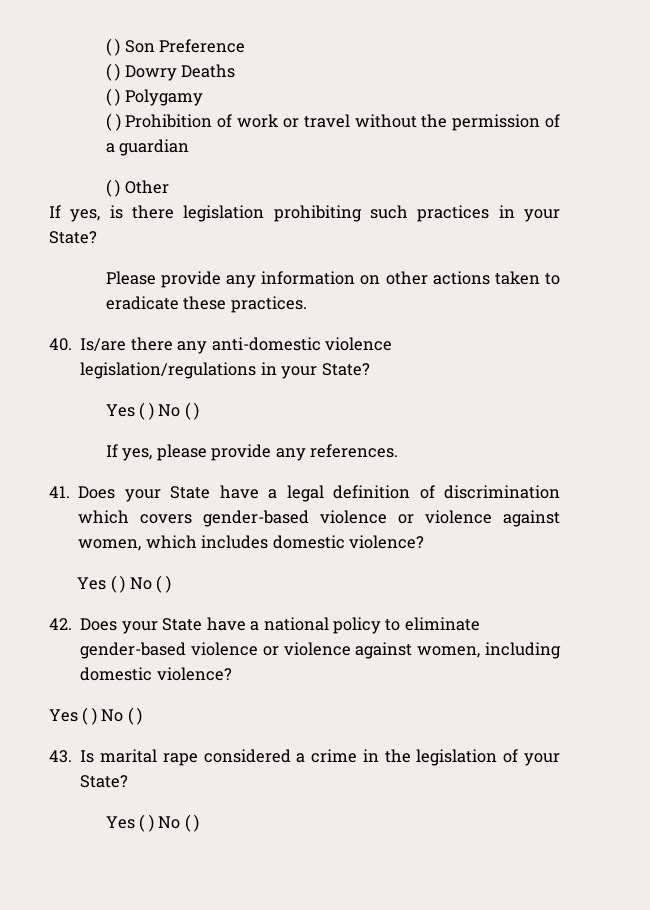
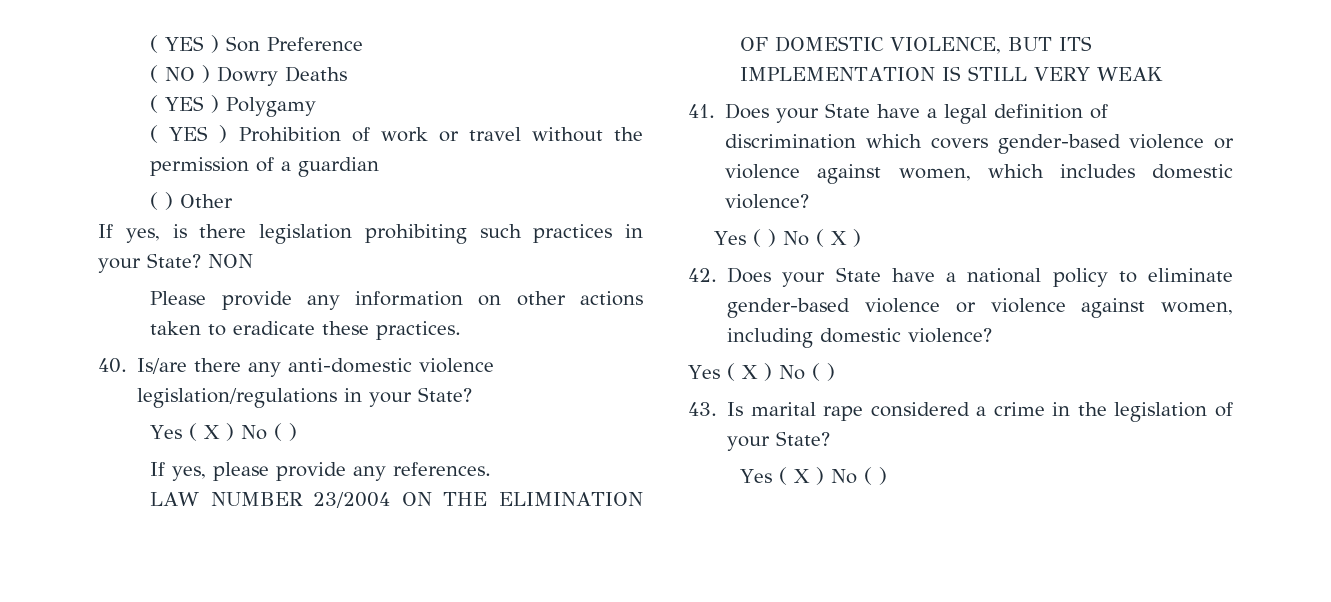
[105,38,112,56] ( -> [150,35,205,53] ( YES
(112, 72) none -> [165,67,196,81] NO
(112, 97) none -> [165,96,205,111] YES
(112, 122) none -> [169,126,209,141] YES
(97, 237) none -> [208,254,253,268] NON
(146, 411) none -> [204,425,221,439] X
(399, 451) none -> [150,492,644,508] [740,36,1093,54] [740,66,1164,81] // LAW NUMBER 23/2004 ON THE ELIMINATION OF DOMESTIC VIOLENCE, BUT ITS IMPLEMENTATION IS STILL VERY WEAK
(163, 584) none -> [831,231,848,245] X
(89, 716) none -> [741,365,758,379] X
(146, 823) none -> [794,469,811,483] X

